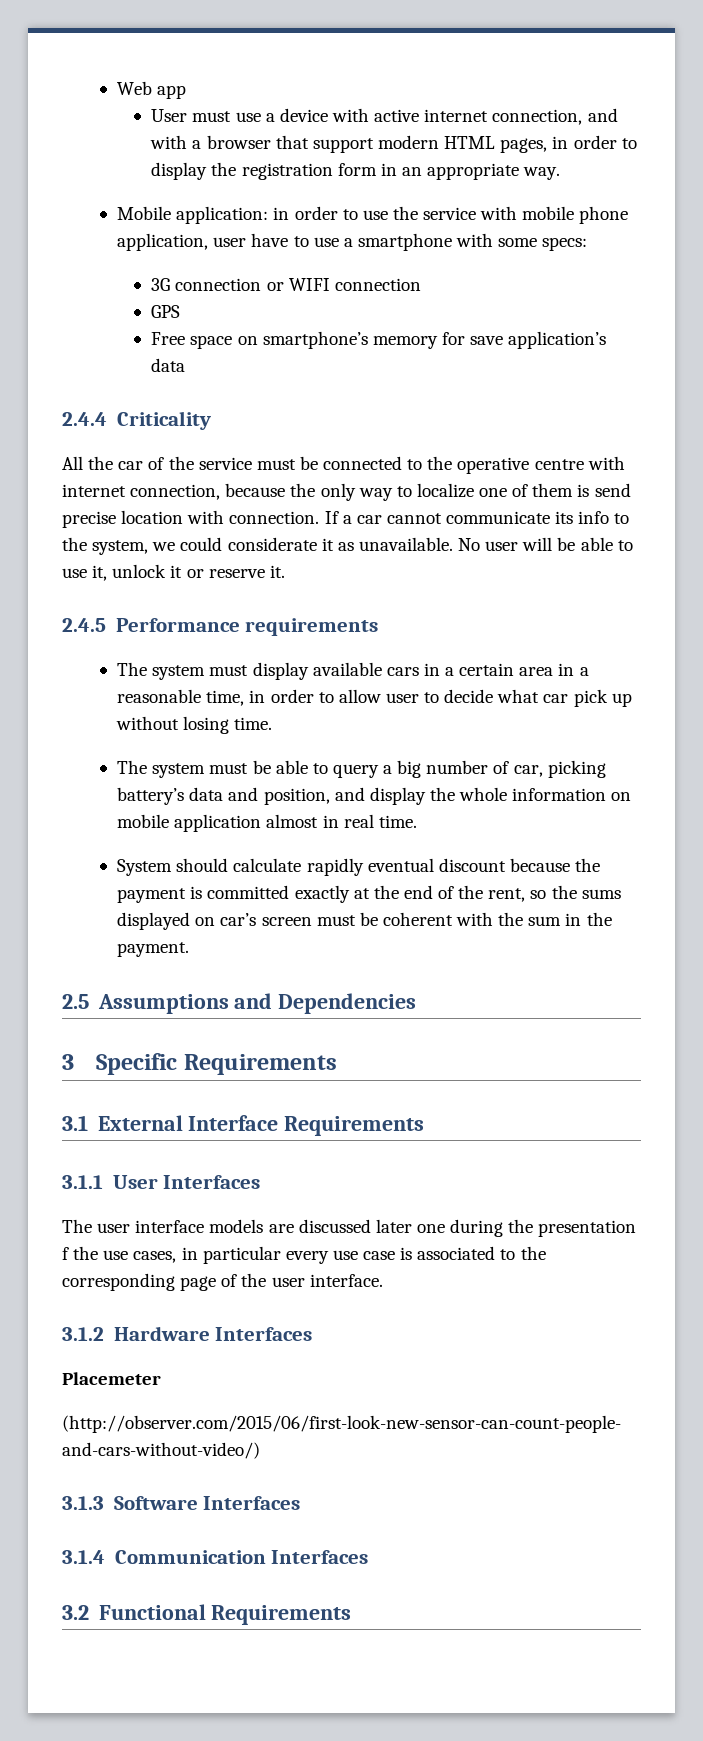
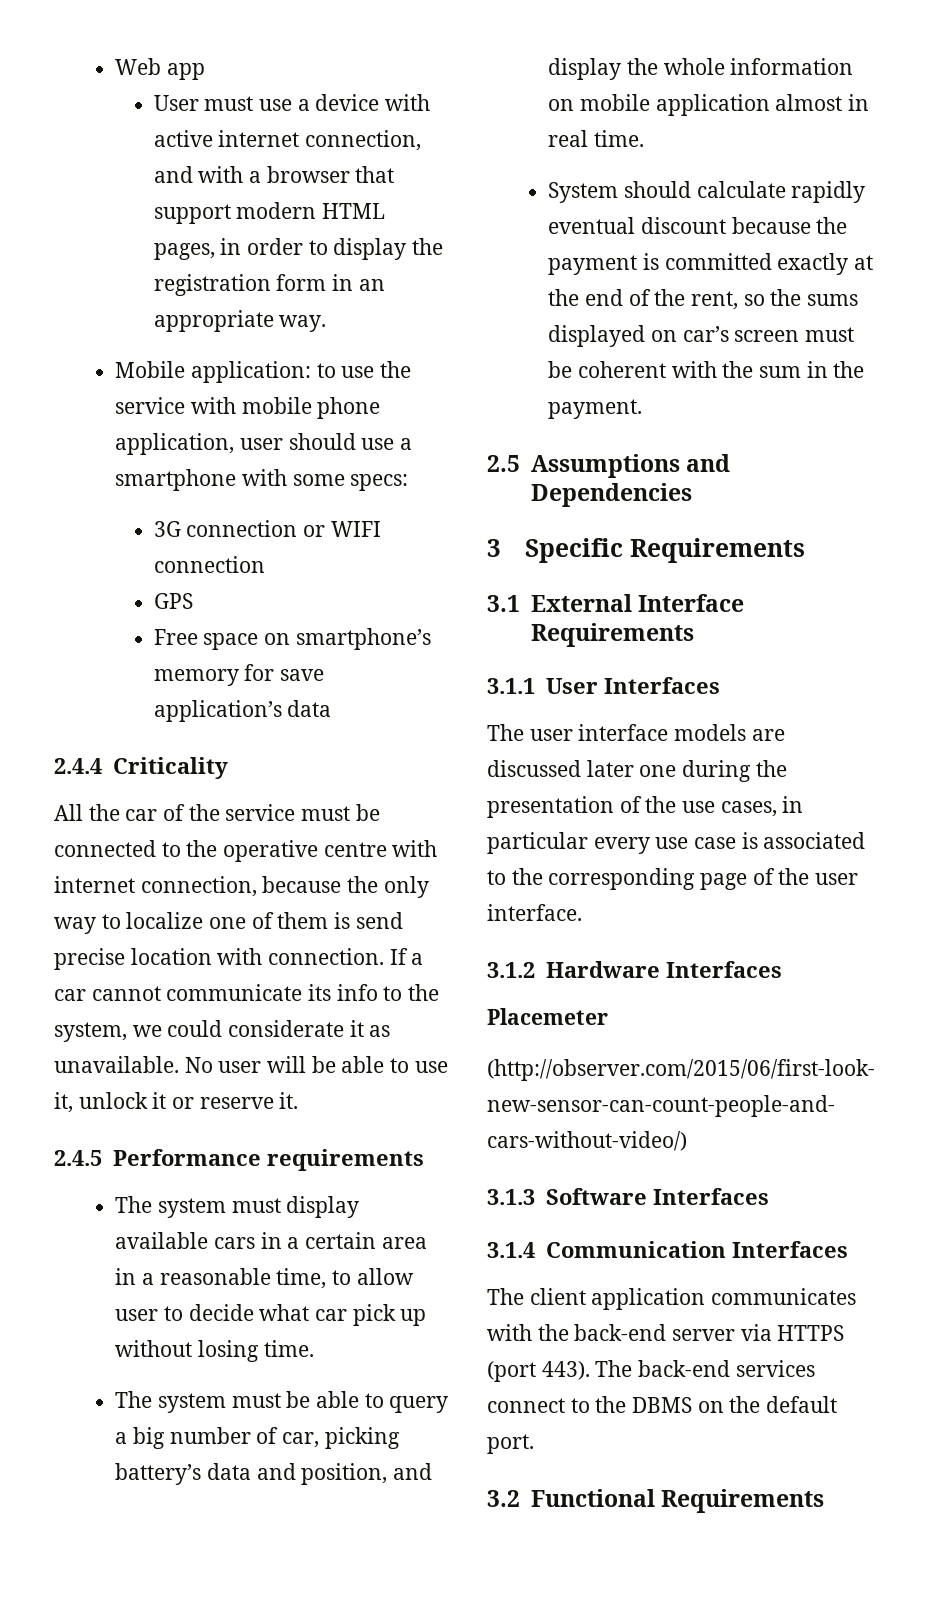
[273,206,338,220] in order -> (312, 372) none
[251,233,309,247] have to -> [288,433,356,450] should
[249,689,314,703] in order -> (327, 1278) none
[62,1247,69,1260] f -> [619,796,642,813] of
(369, 1557) none -> [487,1288,857,1310] [487,1324,845,1341] [487,1360,815,1382] [487,1396,838,1413] [487,1434,534,1454] // The client application communicates with the back-end server via HTTPS (port 443). The back-end services connect to the DBMS on the default port.

